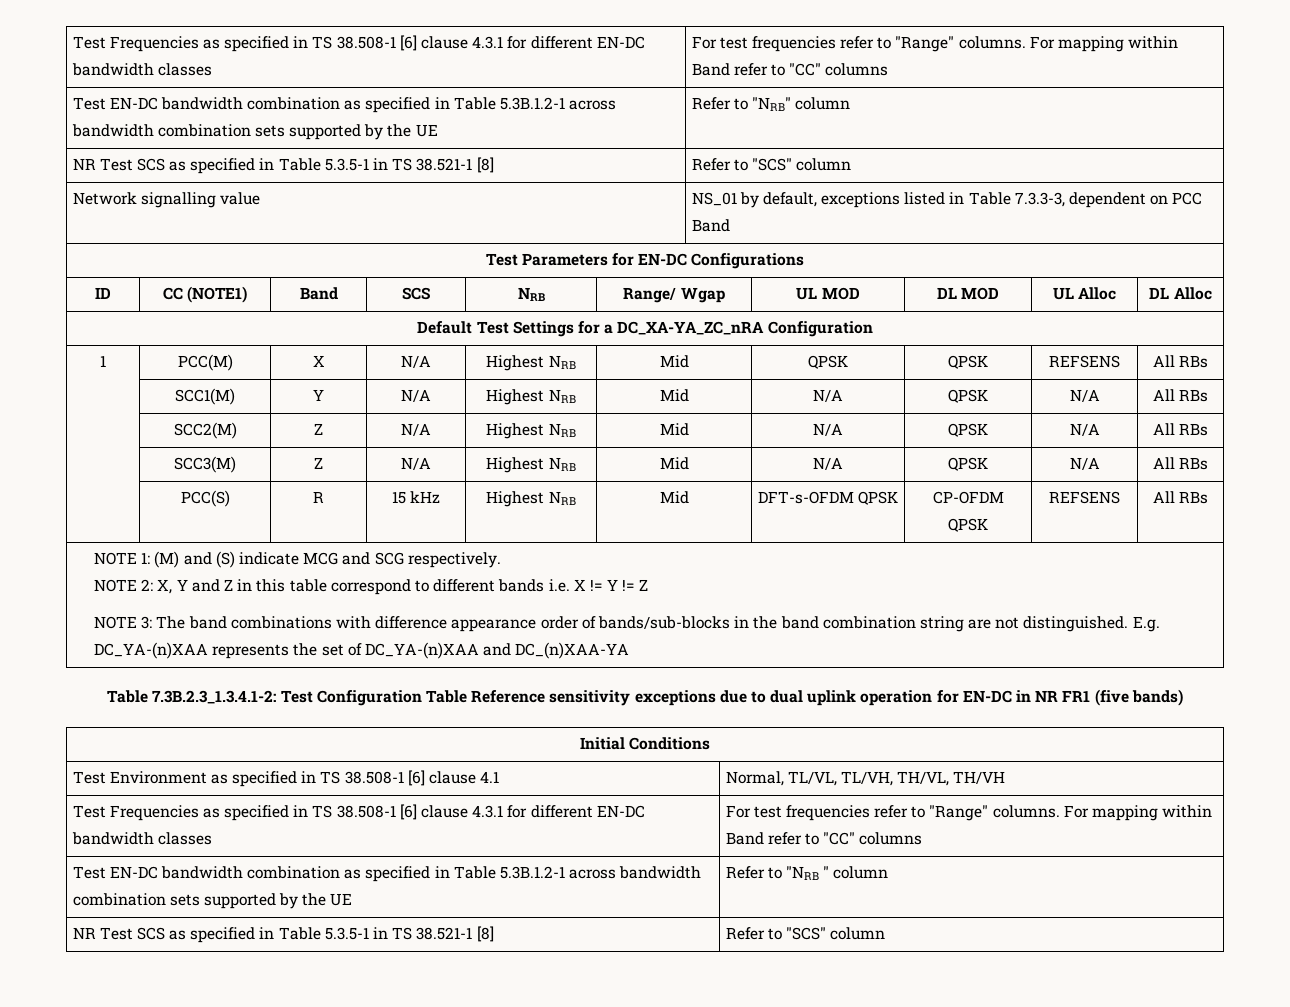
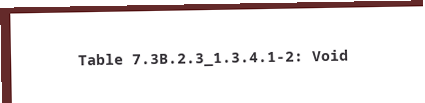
[72,35,645,52] [71,63,212,76] [691,36,1179,52] [691,63,889,76] [72,97,617,113] [71,124,438,140] [691,97,851,111] [72,157,494,174] [691,158,852,171] [72,192,260,208] [691,192,1203,208] [691,219,730,232] [485,253,805,269] [95,287,111,299] [162,286,248,303] [299,287,338,300] [402,287,430,300] [517,287,545,301] [623,287,725,303] [796,287,860,300] [936,287,1000,300] [1052,287,1117,300] [1149,287,1212,300] [417,321,873,337] [100,355,106,367] [177,354,233,371] [312,355,325,367] [401,355,431,368] [486,355,576,371] [659,355,689,368] [808,355,848,369] [948,355,988,369] [1049,355,1120,368] [1152,355,1209,368] [175,388,235,405] [313,389,324,401] [401,389,431,402] [486,389,576,405] [659,389,689,402] [813,389,843,402] [948,389,988,403] [1069,389,1100,402] [1152,389,1209,402] [173,422,237,439] [314,423,323,435] [401,423,431,436] [486,423,576,439] [659,423,689,436] [813,423,843,436] [948,423,988,437] [1069,423,1100,436] [1152,423,1209,436] [174,456,236,473] [314,457,323,469] [401,457,431,470] [486,457,576,473] [659,457,689,470] [813,457,843,470] [948,457,988,471] [1069,457,1100,470] [1152,457,1209,470] [180,490,230,507] [313,492,324,503] [391,491,441,504] [486,491,576,507] [659,491,689,504] [757,491,899,505] [932,491,1004,504] [948,518,988,532] [1049,491,1120,504] [1152,491,1209,504] [94,551,501,568] [94,579,649,595] [94,616,1160,632] [94,642,630,659] [107,689,1183,706] [579,737,711,750] [72,770,500,787] [725,771,1006,786] [72,804,645,821] [71,832,212,845] [725,805,1213,821] [725,832,923,845] [72,866,702,882] [72,893,353,909] [725,866,889,880] [72,926,494,943] [725,927,886,940] Test Frequencies as specified in TS 38.508-1 [6] clause 4.3.1 for different EN-DC bandwidth classes | For test frequencies refer to "Range" columns. For mapping within Band refer to "CC" columns // Test EN-DC bandwidth combination as specified in Table 5.3B.1.2-1 across bandwidth combination sets supported by the UE | Refer to "NRB" column // NR Test SCS as specified in Table 5.3.5-1 in TS 38.521-1 [8] | Refer to "SCS" column // Network signalling value | NS_01 by default, exceptions listed in Table 7.3.3-3, dependent on PCC Band // Test Parameters for EN-DC Configurations // ID | CC (NOTE1) | Band | SCS | NRB | Range/ Wgap | UL MOD | DL MOD | UL Alloc | DL Alloc // Default Test Settings for a DC_XA-YA_ZC_nRA Configuration // 1 | PCC(M) | X | N/A | Highest NRB | Mid | QPSK | QPSK | REFSENS | All RBs // | SCC1(M) | Y | N/A | Highest NRB | Mid | N/A | QPSK | N/A | All RBs // | SCC2(M) | Z | N/A | Highest NRB | Mid | N/A | QPSK | N/A | All RBs // | SCC3(M) | Z | N/A | Highest NRB | Mid | N/A | QPSK | N/A | All RBs // | PCC(S) | R | 15 kHz | Highest NRB | Mid | DFT-s-OFDM QPSK | CP-OFDM QPSK | REFSENS | All RBs // NOTE 1: (M) and (S) indicate MCG and SCG respectively. // NOTE 2: X, Y and Z in this table correspond to different bands i.e. X != Y != Z // NOTE 3: The band combinations with difference appearance order of bands/sub-blocks in the band combination string are not distinguished. E.g. DC_YA-(n)XAA represents the set of DC_YA-(n)XAA and DC_(n)XAA-YA // Table 7.3B.2.3_1.3.4.1-2: Test Configuration Table Reference sensitivity exceptions due to dual uplink operation for EN-DC in NR FR1 (five bands) // Initial Conditions // Test Environment as specified in TS 38.508-1 [6] clause 4.1 | Normal, TL/VL, TL/VH, TH/VL, TH/VH // Test Frequencies as specified in TS 38.508-1 [6] clause 4.3.1 for different EN-DC bandwidth classes | For test frequencies refer to "Range" columns. For mapping within Band refer to "CC" columns // Test EN-DC bandwidth combination as specified in Table 5.3B.1.2-1 across bandwidth combination sets supported by the UE | Refer to "NRB " column // NR Test SCS as specified in Table 5.3.5-1 in TS 38.521-1 [8] | Refer to "SCS" column -> [77,49,349,68] Table 7.3B.2.3_1.3.4.1-2: Void

